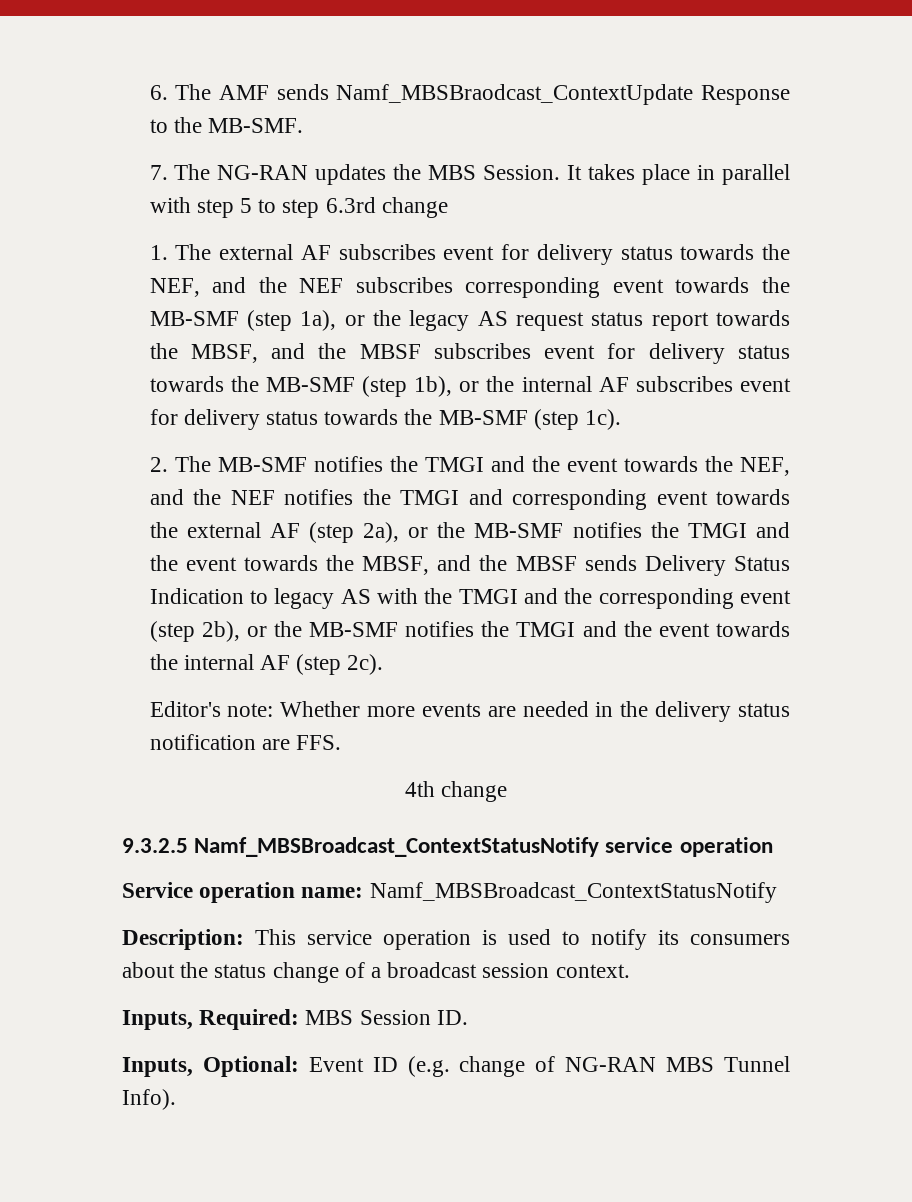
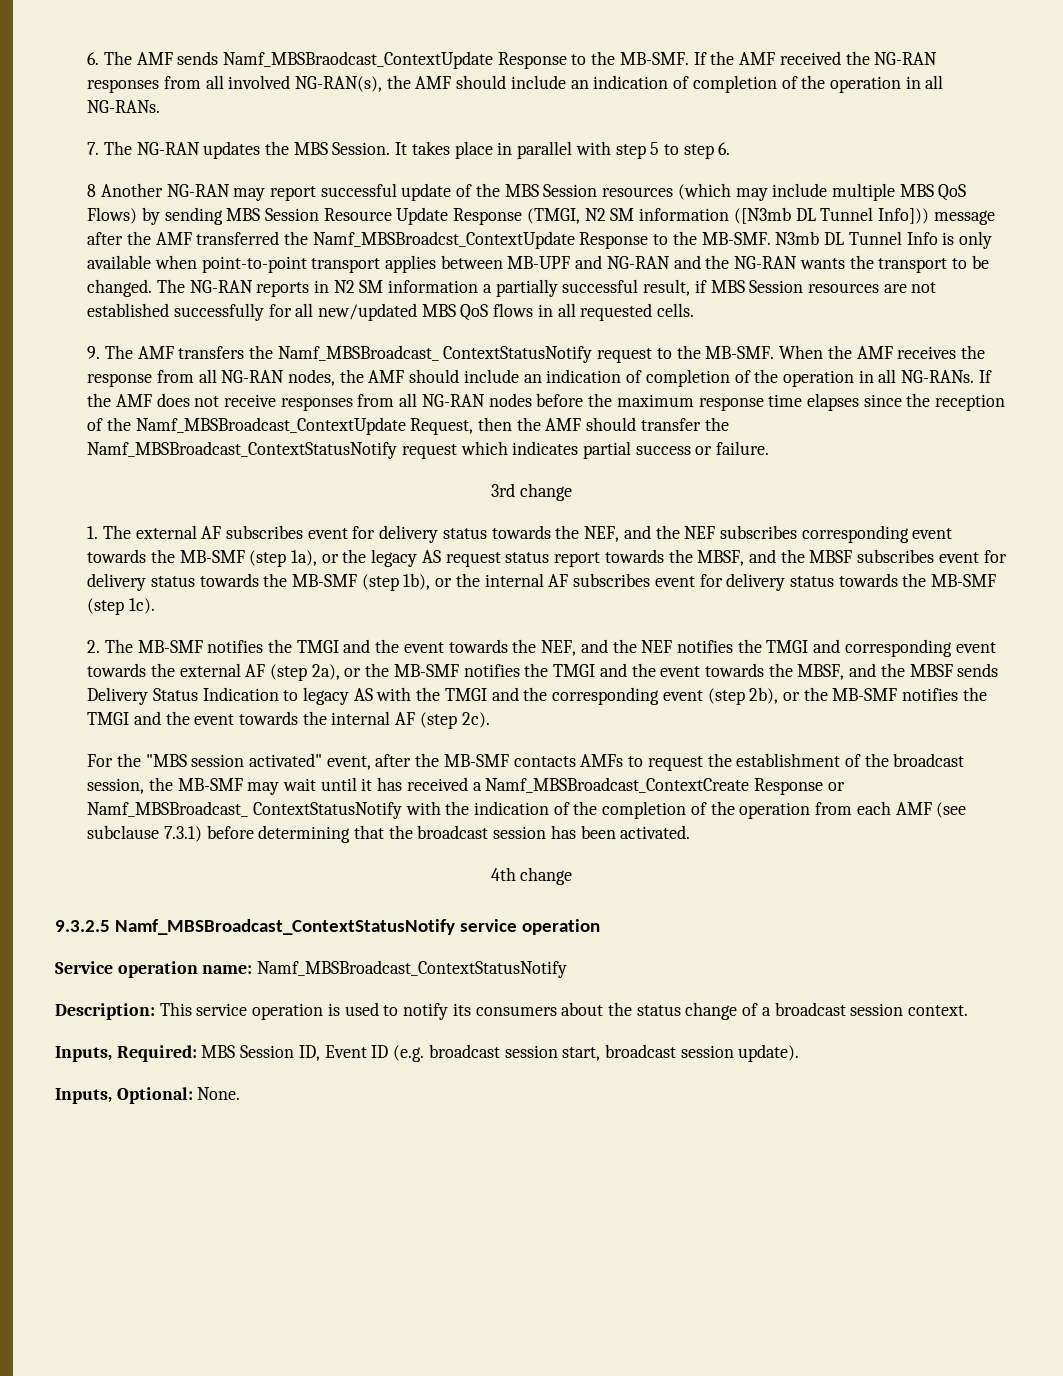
(303, 125) none -> [693,51,938,65] [87,75,944,93] [87,100,161,113] If the AMF received the NG-RAN responses from all involved NG-RAN(s), the AMF should include an indication of completion of the operation in all NG-RANs.
[325,197,376,213] 6.3rd -> [718,142,731,155] [87,183,967,201] [87,207,995,225] [87,231,993,249] [87,255,989,273] [87,279,937,297] [87,303,695,321] [87,345,986,363] [87,369,992,387] [87,393,1006,411] [87,417,729,435] [87,441,770,459] [491,483,516,497] 6. // 8 Another NG-RAN may report successful update of the MBS Session resources (which may include multiple MBS QoS Flows) by sending MBS Session Resource Update Response (TMGI, N2 SM information ([N3mb DL Tunnel Info])) message after the AMF transferred the Namf_MBSBroadcst_ContextUpdate Response to the MB-SMF. N3mb DL Tunnel Info is only available when point-to-point transport applies between MB-UPF and NG-RAN and the NG-RAN wants the transport to be changed. The NG-RAN reports in N2 SM information a partially successful result, if MBS Session resources are not established successfully for all new/updated MBS QoS flows in all requested cells. // 9. The AMF transfers the Namf_MBSBroadcast_ ContextStatusNotify request to the MB-SMF. When the AMF receives the response from all NG-RAN nodes, the AMF should include an indication of completion of the operation in all NG-RANs. If the AMF does not receive responses from all NG-RAN nodes before the maximum response time elapses since the reception of the Namf_MBSBroadcast_ContextUpdate Request, then the AMF should transfer the Namf_MBSBroadcast_ContextStatusNotify request which indicates partial success or failure. // 3rd
[149,701,790,722] [149,734,341,750] Editor's note: Whether more events are needed in the delivery status notification are FFS. -> [87,753,965,771] [87,777,845,795] [87,801,967,819] [87,825,691,843] For the "MBS session activated" event, after the MB-SMF contacts AMFs to request the establishment of the broadcast session, the MB-SMF may wait until it has received a Namf_MBSBroadcast_ContextCreate Response or Namf_MBSBroadcast_ ContextStatusNotify with the indication of the completion of the operation from each AMF (see subclause 7.3.1) before determining that the broadcast session has been activated.
[436,1010,468,1025] [122,1056,791,1077] [122,1089,176,1110] ID. // Inputs, Optional: Event ID (e.g. change of NG-RAN MBS Tunnel Info). -> [298,1044,800,1062] [55,1087,241,1104] ID, Event ID (e.g. broadcast session start, broadcast session update). // Inputs, Optional: None.

